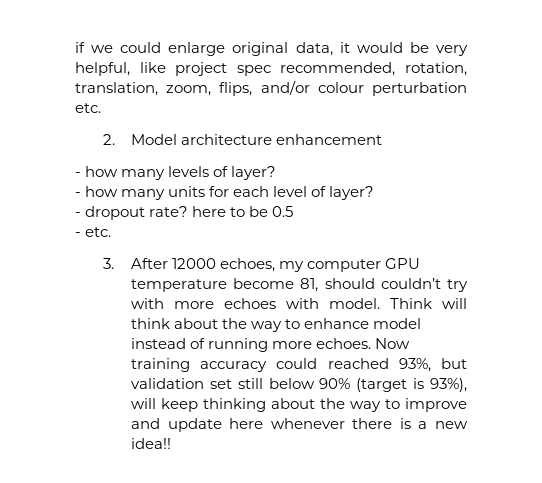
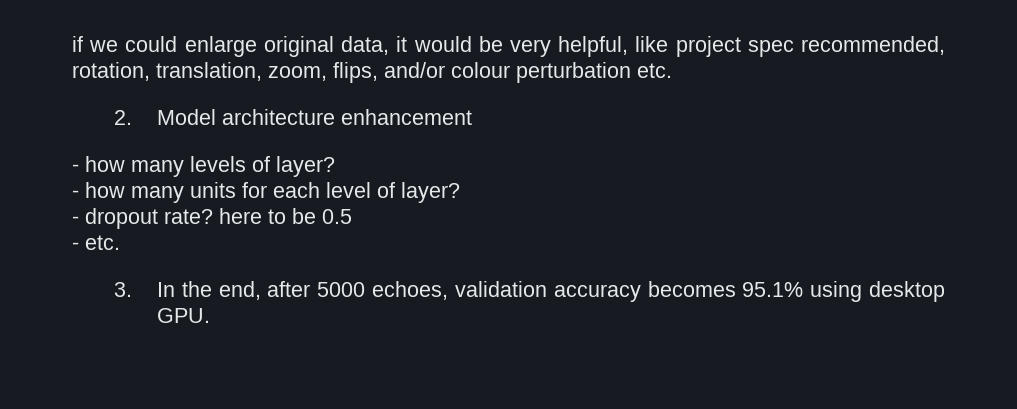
[131,258,421,272] [131,278,469,292] [131,298,467,309] [131,318,422,332] [131,338,411,352] [131,358,468,372] [131,378,468,392] [131,398,467,412] [131,418,469,432] [131,438,172,449] After 12000 echoes, my computer GPU temperature become 81, should couldn’t try with more echoes with model. Think will think about the way to enhance model instead of running more echoes. Now training accuracy could reached 93%, but validation set still below 90% (target is 93%), will keep thinking about the way to improve and update here whenever there is a new idea!! -> [156,281,945,302] [156,308,210,323] In the end, after 5000 echoes, validation accuracy becomes 95.1% using desktop GPU.

